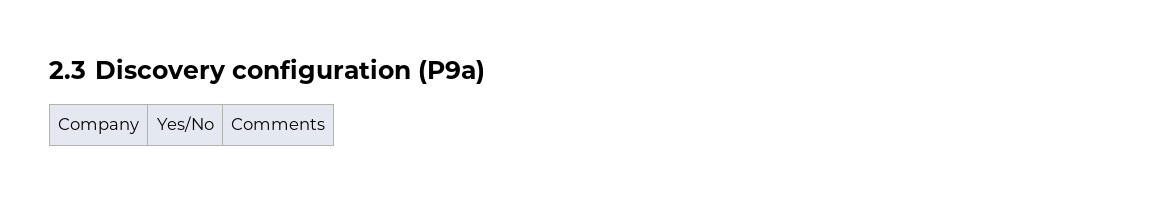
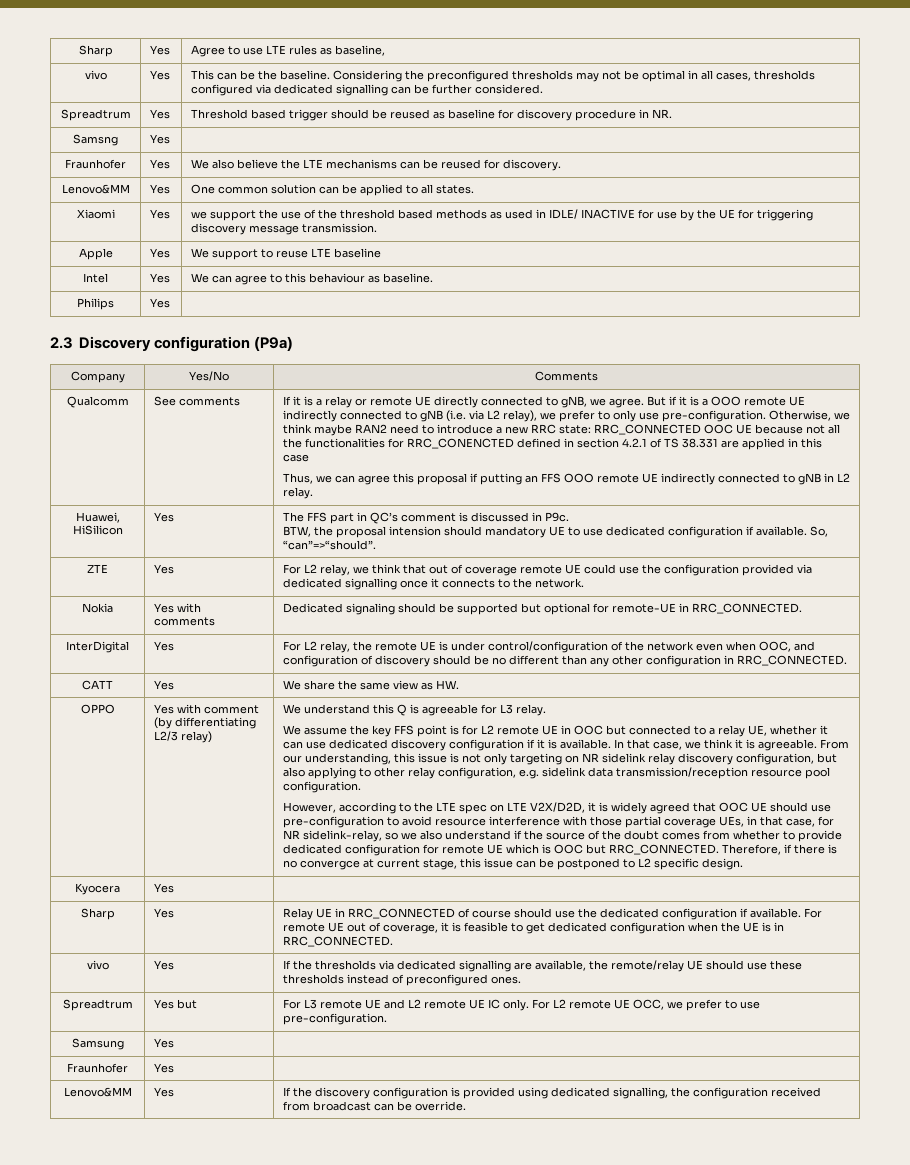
(49, 70) none -> [78,45,113,57] [149,45,170,55] [190,45,385,57] [84,70,107,80] [149,70,170,80] [190,70,815,82] [190,84,543,96] [60,109,131,121] [149,109,170,119] [190,109,672,121] [73,134,118,146] [149,134,170,144] [65,159,126,169] [149,159,170,169] [190,159,561,171] [61,184,130,194] [149,184,170,194] [190,184,474,196] [76,209,115,219] [149,209,170,219] [190,209,813,221] [190,223,377,235] [78,248,113,260] [149,248,170,258] [190,248,381,260] [83,273,108,283] [149,273,170,283] [190,273,433,285] [77,298,114,310] [149,298,170,308] Sharp | Yes | Agree to use LTE rules as baseline, // vivo | Yes | This can be the baseline. Considering the preconfigured thresholds may not be optimal in all cases, thresholds configured via dedicated signalling can be further considered. // Spreadtrum | Yes | Threshold based trigger should be reused as baseline for discovery procedure in NR. // Samsng | Yes | // Fraunhofer | Yes | We also believe the LTE mechanisms can be reused for discovery. // Lenovo&MM | Yes | One common solution can be applied to all states. // Xiaomi | Yes | we support the use of the threshold based methods as used in IDLE/ INACTIVE for use by the UE for triggering discovery message transmission. // Apple | Yes | We support to reuse LTE baseline // Intel | Yes | We can agree to this behaviour as baseline. // Philips | Yes | //
(325, 124) none -> [66,396,129,408] [153,396,240,406] [282,396,805,408] [282,410,850,422] [282,424,840,436] [282,438,822,450] [282,454,309,462] [282,473,850,485] [282,487,313,499] [75,512,120,523] [72,525,123,535] [153,512,174,522] [282,512,569,524] [282,526,828,538] [282,540,376,550] [87,564,108,573] [153,564,174,574] [282,564,812,576] [282,578,584,590] [82,603,113,613] [153,603,201,613] [153,617,215,626] [282,603,802,615] [66,641,129,653] [153,641,174,651] [282,641,815,653] [282,655,847,667] [82,680,113,690] [153,680,174,690] [282,680,459,690] [80,704,115,714] [153,704,259,714] [153,717,256,729] [153,731,212,743] [282,704,546,716] [282,725,828,737] [282,739,849,751] [282,753,837,765] [282,767,830,779] [282,781,361,793] [282,802,831,814] [282,816,834,828] [282,830,842,842] [282,844,837,856] [282,858,743,870] [75,883,120,895] [153,883,174,893] [80,908,115,920] [153,908,174,918] [282,908,822,920] [282,922,784,934] [282,936,393,947] [86,960,109,970] [153,960,174,970] [282,960,802,972] [282,974,521,986] [62,999,133,1011] [153,999,197,1009] [282,999,760,1011] [282,1013,387,1025] [71,1038,124,1050] [153,1038,174,1048] [67,1063,128,1073] [153,1063,174,1073] [63,1087,132,1097] [153,1087,174,1097] [282,1087,821,1099] [282,1101,466,1111] // Qualcomm | See comments | If it is a relay or remote UE directly connected to gNB, we agree. But if it is a OOO remote UE indirectly connected to gNB (i.e. via L2 relay), we prefer to only use pre-configuration. Otherwise, we think maybe RAN2 need to introduce a new RRC state: RRC_CONNECTED OOC UE because not all the functionalities for RRC_CONENCTED defined in section 4.2.1 of TS 38.331 are applied in this case // Thus, we can agree this proposal if putting an FFS OOO remote UE indirectly connected to gNB in L2 relay. // Huawei, HiSilicon | Yes | The FFS part in QC’s comment is discussed in P9c. // BTW, the proposal intension should mandatory UE to use dedicated configuration if available. So, “can”=>“should”. // ZTE | Yes | For L2 relay, we think that out of coverage remote UE could use the configuration provided via dedicated signalling once it connects to the network. // Nokia | Yes with comments | Dedicated signaling should be supported but optional for remote-UE in RRC_CONNECTED. // InterDigital | Yes | For L2 relay, the remote UE is under control/configuration of the network even when OOC, and configuration of discovery should be no different than any other configuration in RRC_CONNECTED. // CATT | Yes | We share the same view as HW. // OPPO | Yes with comment (by differentiating L2/3 relay) | We understand this Q is agreeable for L3 relay. // We assume the key FFS point is for L2 remote UE in OOC but connected to a relay UE, whether it can use dedicated discovery configuration if it is available. In that case, we think it is agreeable. From our understanding, this issue is not only targeting on NR sidelink relay discovery configuration, but also applying to other relay configuration, e.g. sidelink data transmission/reception resource pool configuration. // However, according to the LTE spec on LTE V2X/D2D, it is widely agreed that OOC UE should use pre-configuration to avoid resource interference with those partial coverage UEs, in that case, for NR sidelink-relay, so we also understand if the source of the doubt comes from whether to provide dedicated configuration for remote UE which is OOC but RRC_CONNECTED. Therefore, if there is no convergce at current stage, this issue can be postponed to L2 specific design. // Kyocera | Yes | // Sharp | Yes | Relay UE in RRC_CONNECTED of course should use the dedicated configuration if available. For remote UE out of coverage, it is feasible to get dedicated configuration when the UE is in RRC_CONNECTED. // vivo | Yes | If the thresholds via dedicated signalling are available, the remote/relay UE should use these thresholds instead of preconfigured ones. // Spreadtrum | Yes but | For L3 remote UE and L2 remote UE IC only. For L2 remote UE OCC, we prefer to use pre-configuration. // Samsung | Yes | // Fraunhofer | Yes | // Lenovo&MM | Yes | If the discovery configuration is provided using dedicated signalling, the configuration received from broadcast can be override.

